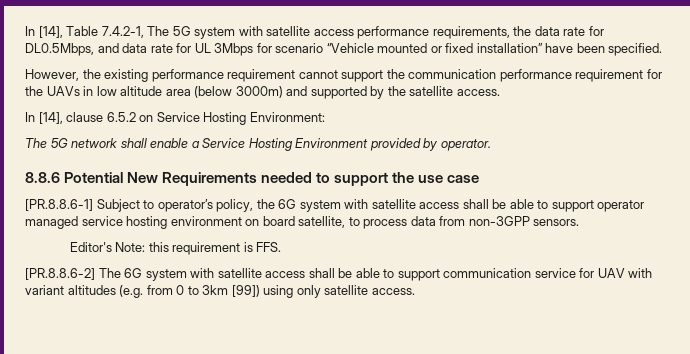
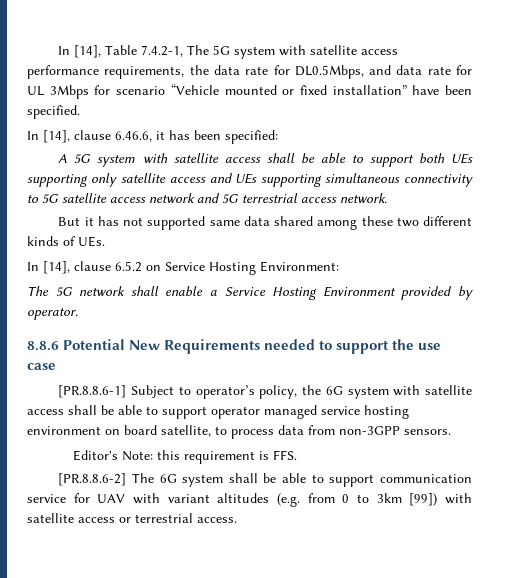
[25,69,662,82] [25,86,500,99] However, the existing performance requirement cannot support the communication performance requirement for the UAVs in low altitude area (below 3000m) and supported by the satellite access. -> [27,130,278,144] [58,153,474,167] [27,173,473,187] [27,193,387,204] [58,216,473,230] [27,236,105,247] In [14], clause 6.46.6, it has been specified: // A 5G system with satellite access shall be able to support both UEs supporting only satellite access and UEs supporting simultaneous connectivity to 5G satellite access network and 5G terrestrial access network. // But it has not supported same data shared among these two different kinds of UEs.
[190,268,306,278] with satellite access -> (224, 480) none
[263,285,369,298] using only satellite -> [445,493,473,504] [27,513,193,523] with satellite access or terrestrial

